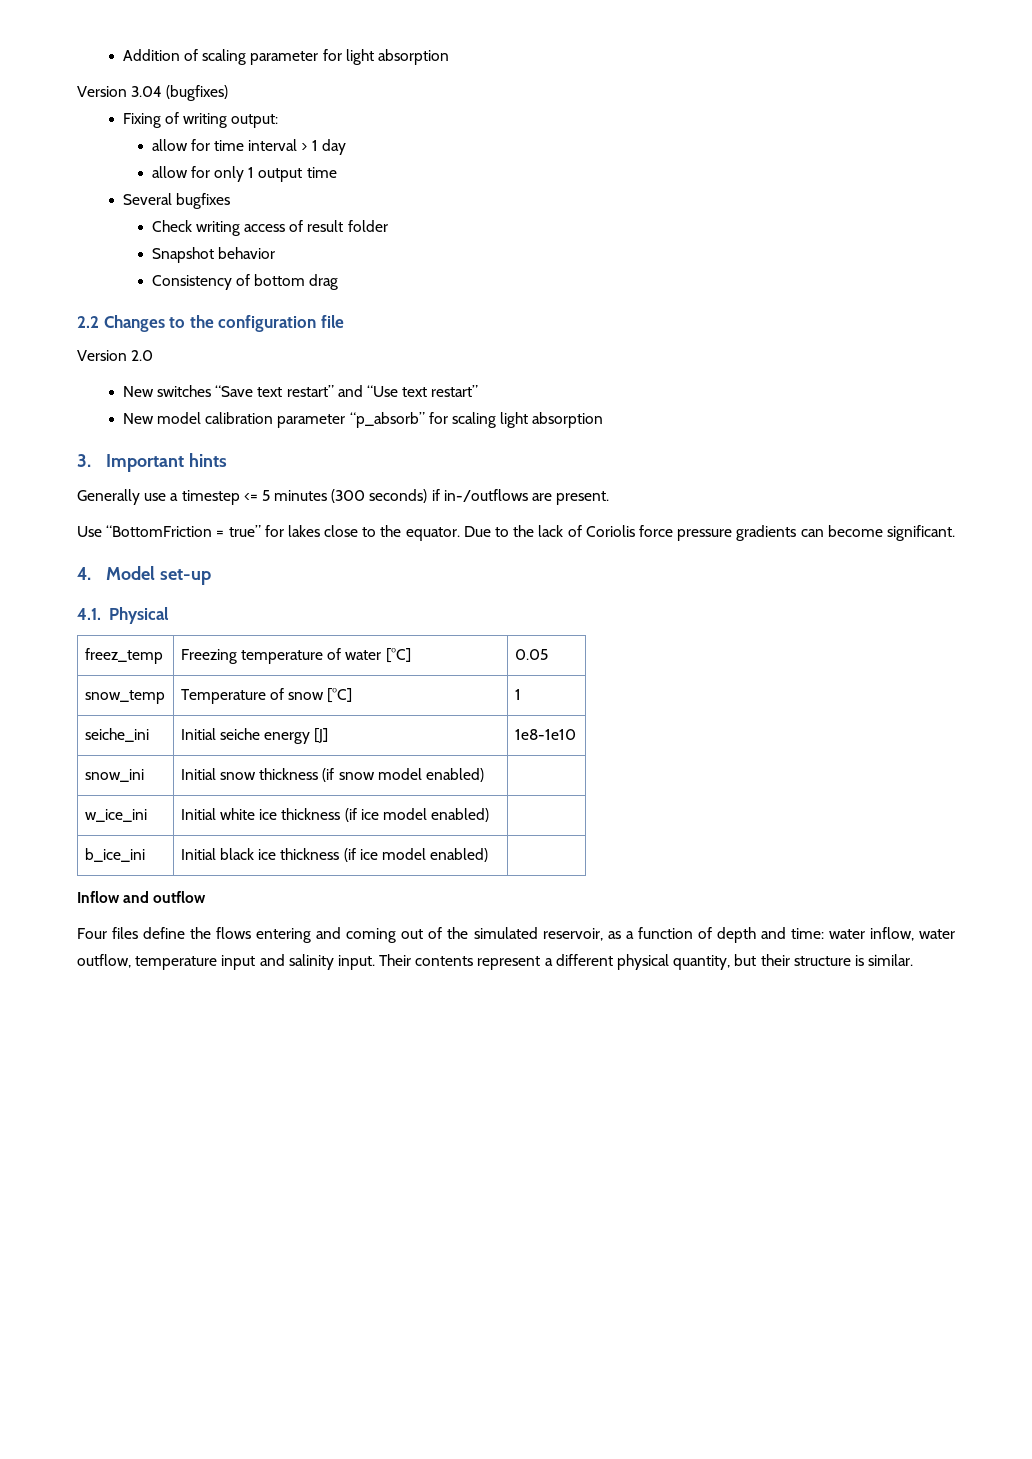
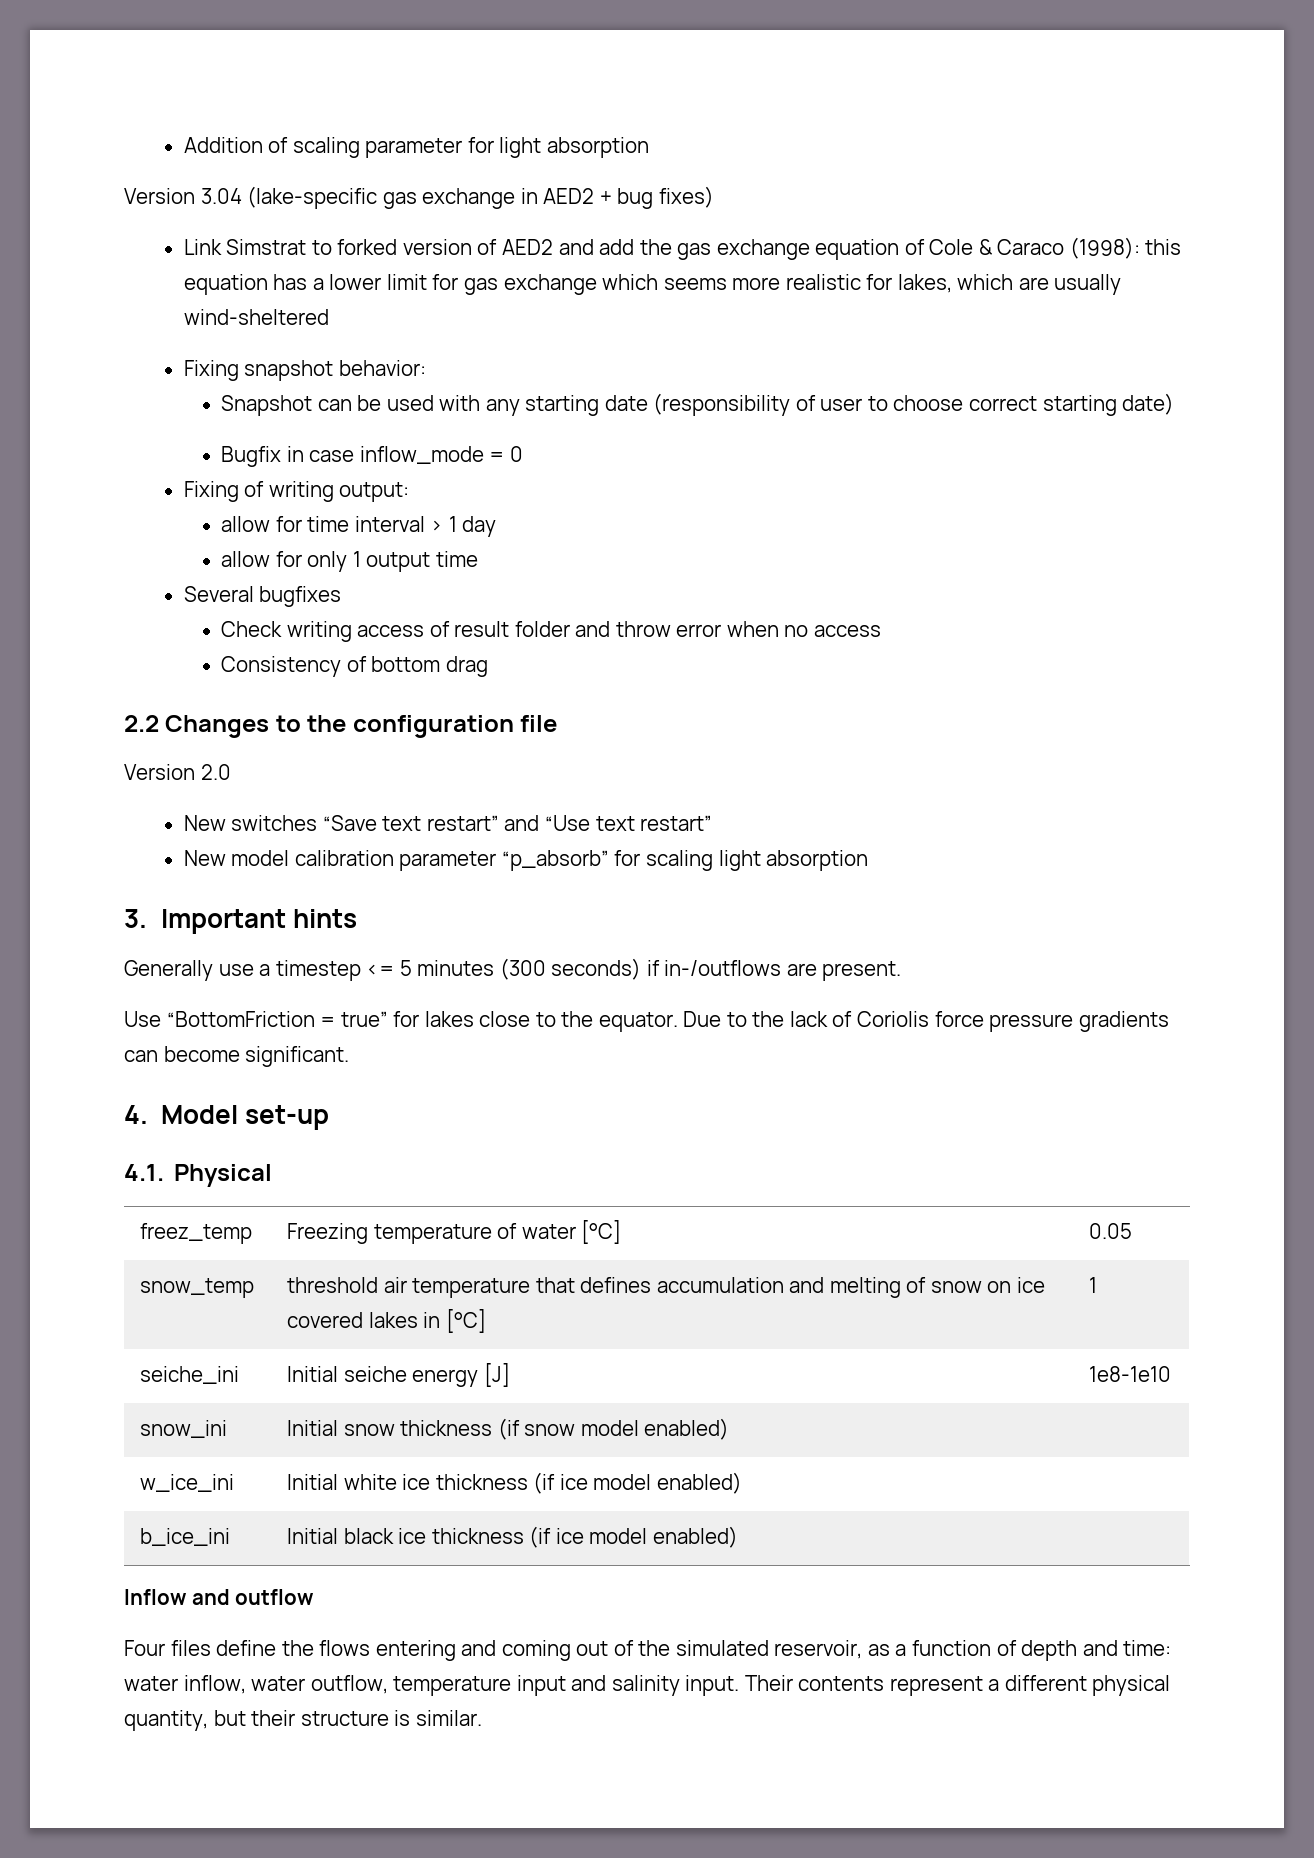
[166,85,229,101] (bugfixes) -> [247,186,714,209] [183,237,1182,260] [183,274,1122,295] [183,309,329,325] [183,360,426,381] [221,393,1175,416] [221,446,523,467] (lake-specific gas exchange in AED2 + bug fixes) // Link Simstrat to forked version of AED2 and add the gas exchange equation of Cole & Caraco (1998): this equation has a lower limit for gas exchange which seems more realistic for lakes, which are usually wind-sheltered // Fixing snapshot behavior: // Snapshot can be used with any starting date (responsibility of user to choose correct starting date) // Bugfix in case inflow_mode = 0
[151,247,275,263] // Snapshot behavior -> [575,621,881,637] and throw error when no access
[180,688,325,704] Temperature of snow -> [287,1277,1045,1298] [287,1312,441,1328] threshold air temperature that defines accumulation and melting of snow on ice covered lakes in

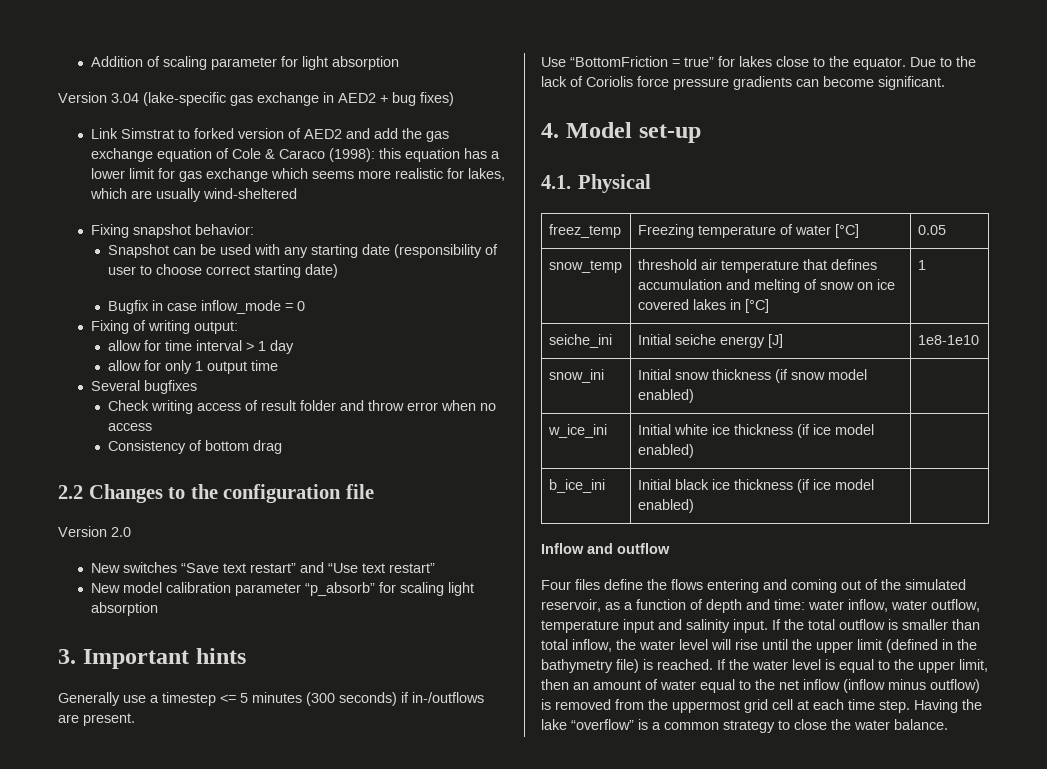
[744,1675,1171,1696] [124,1710,482,1731] Their contents represent a different physical quantity, but their structure is similar. -> [772,619,980,630] [541,639,977,653] [541,659,988,673] [541,679,980,693] [541,699,982,713] [541,719,948,733] If the total outflow is smaller than total inflow, the water level will rise until the upper limit (defined in the bathymetry file) is reached. If the water level is equal to the upper limit, then an amount of water equal to the net inflow (inflow minus outflow) is removed from the uppermost grid cell at each time step. Having the lake “overflow” is a common strategy to close the water balance.

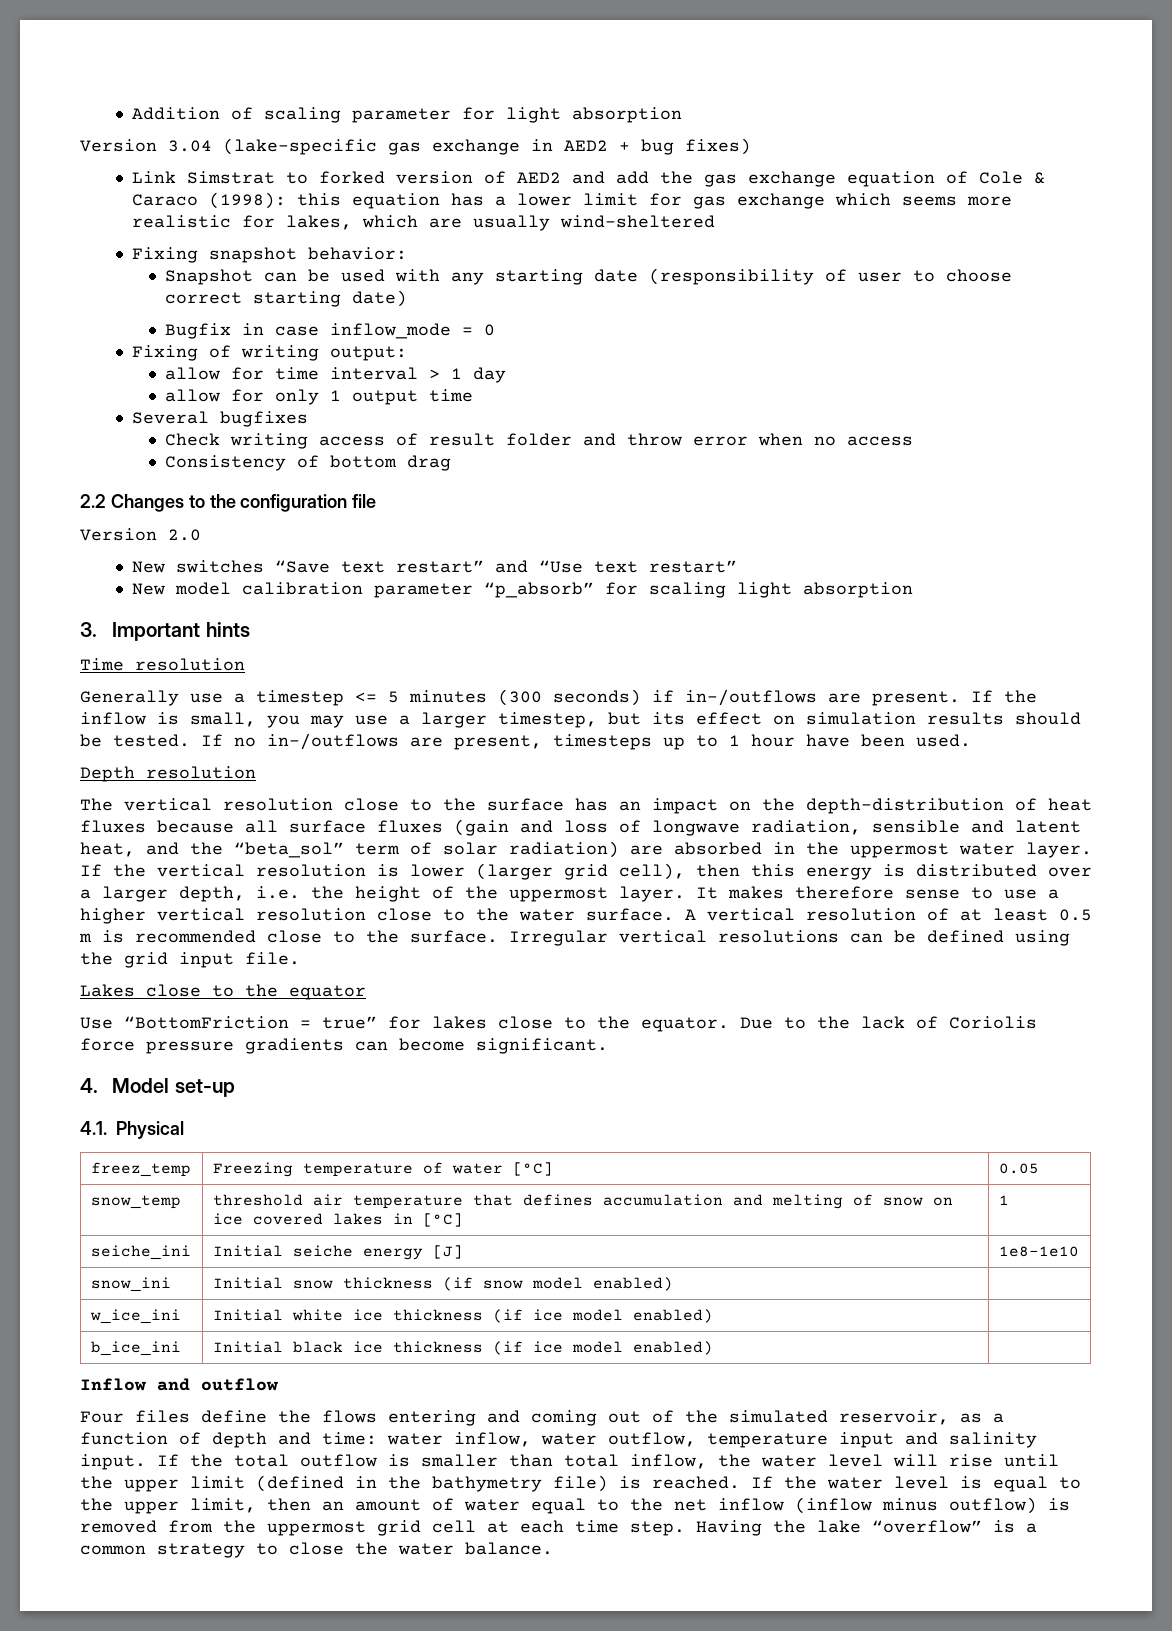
(246, 656) none -> [80,658,245,671] // Time resolution
(135, 719) none -> [971,690,1037,703] [80,712,1081,728] [80,733,971,750] [80,766,256,782] [80,798,1092,814] [80,819,1081,836] [80,841,1092,858] [80,863,1092,880] [80,886,1059,902] [80,908,1092,924] [79,930,1070,946] [80,952,300,968] [80,984,366,1000] If the inflow is small, you may use a larger timestep, but its effect on simulation results should be tested. If no in-/outflows are present, timesteps up to 1 hour have been used. // Depth resolution // The vertical resolution close to the surface has an impact on the depth-distribution of heat fluxes because all surface fluxes (gain and loss of longwave radiation, sensible and latent heat, and the “beta_sol” term of solar radiation) are absorbed in the uppermost water layer. If the vertical resolution is lower (larger grid cell), then this energy is distributed over a larger depth, i.e. the height of the uppermost layer. It makes therefore sense to use a higher vertical resolution close to the water surface. A vertical resolution of at least 0.5 m is recommended close to the surface. Irregular vertical resolutions can be defined using the grid input file. // Lakes close to the equator

